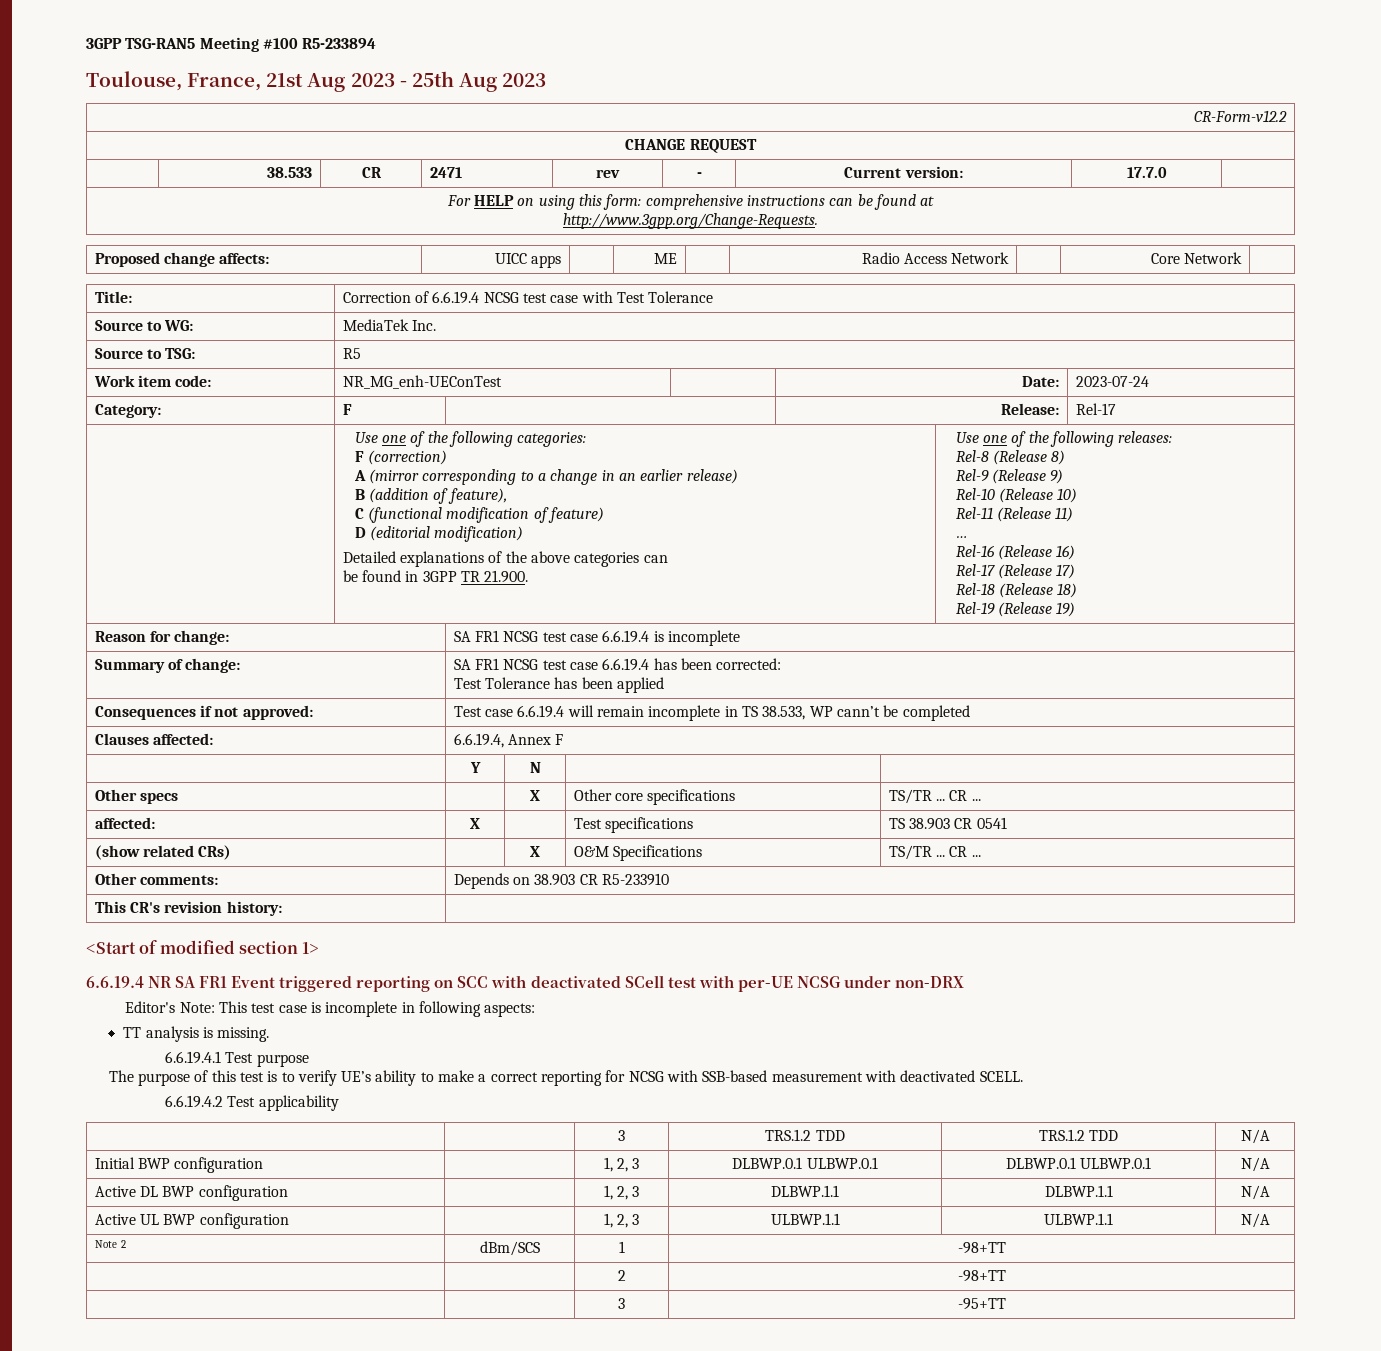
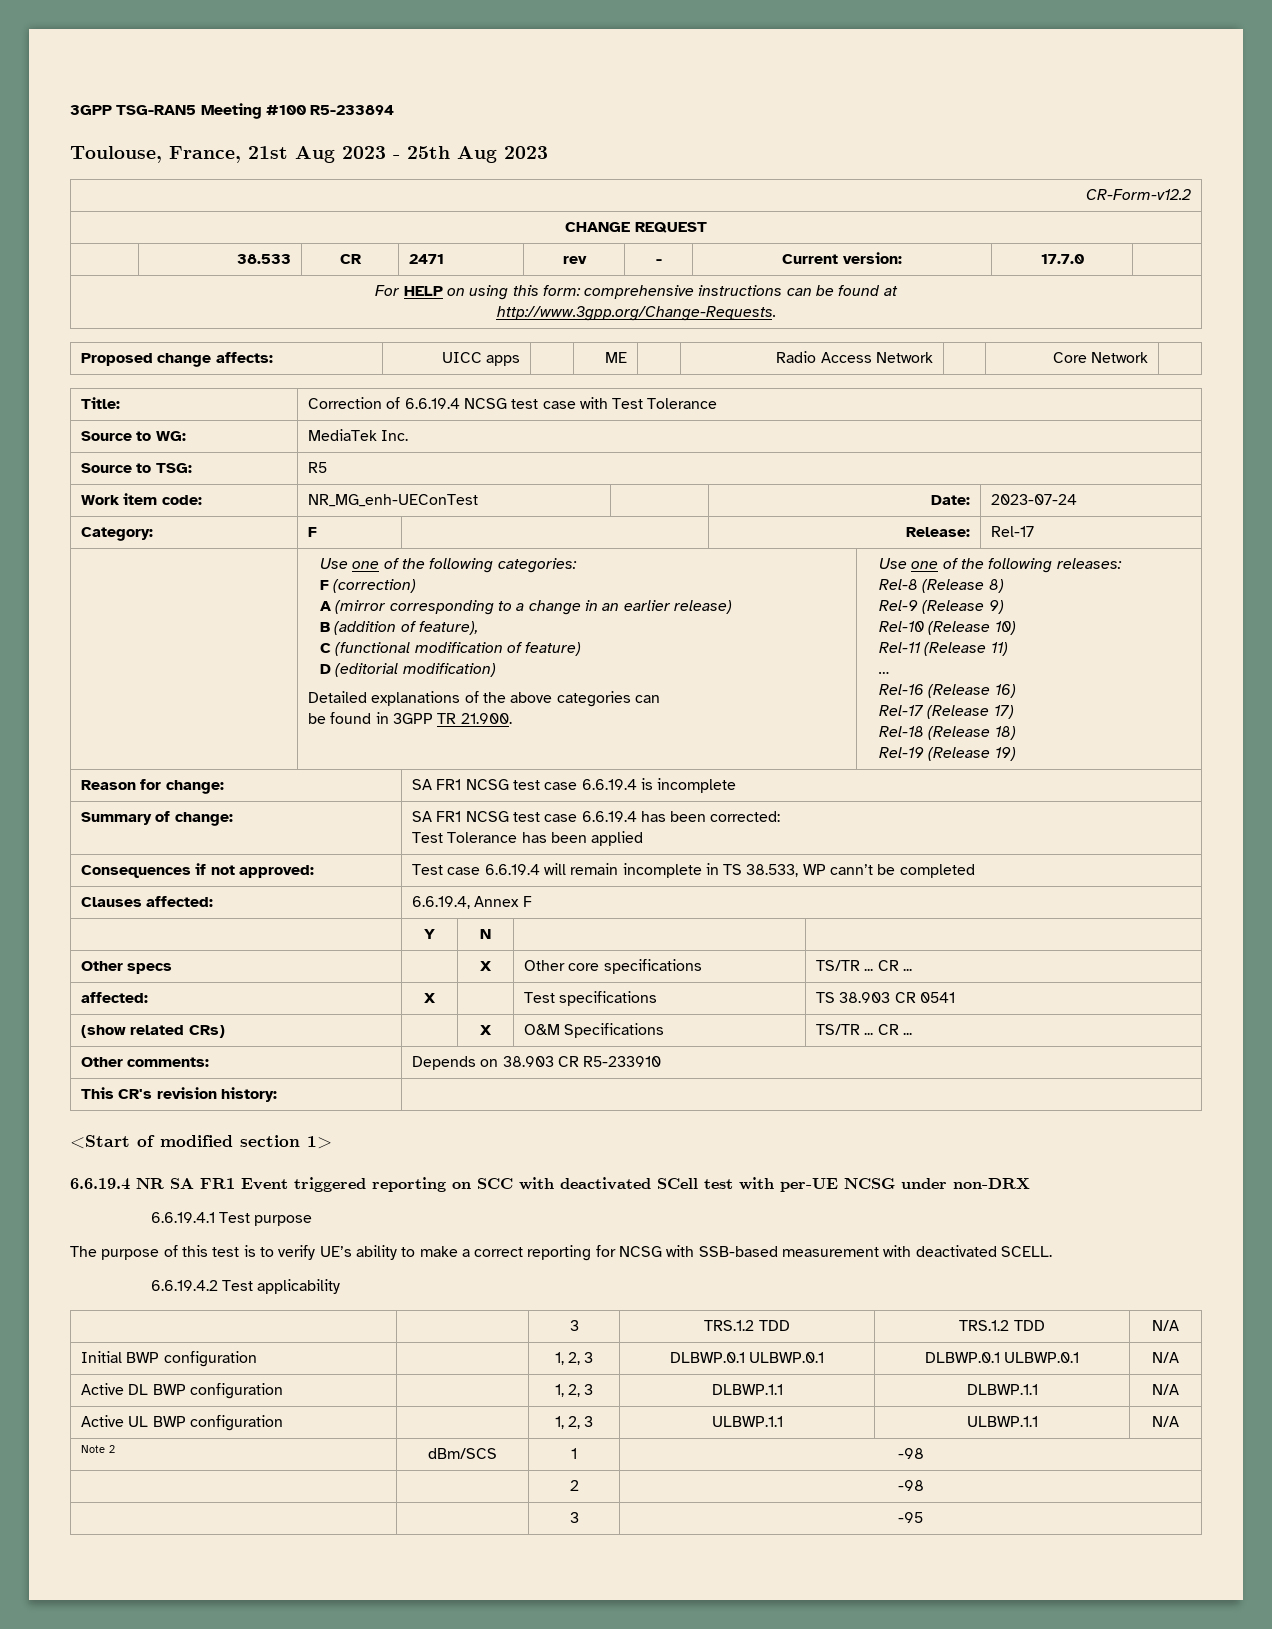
[125,1001,536,1017] [123,1026,270,1042] // Editor's Note: This test case is incomplete in following aspects: // TT analysis is missing. -> (1030, 1183) none
[957,1242,1006,1254] [617,1270,626,1281] [957,1270,1006,1282] [618,1298,625,1309] [957,1298,1006,1310] -98+TT // | | 2 | -98+TT // | | 3 | -95+TT -> [897,1448,924,1459] [569,1480,579,1491] [897,1480,924,1491] [569,1512,579,1523] [898,1512,924,1523] -98 // | | 2 | -98 // | | 3 | -95

